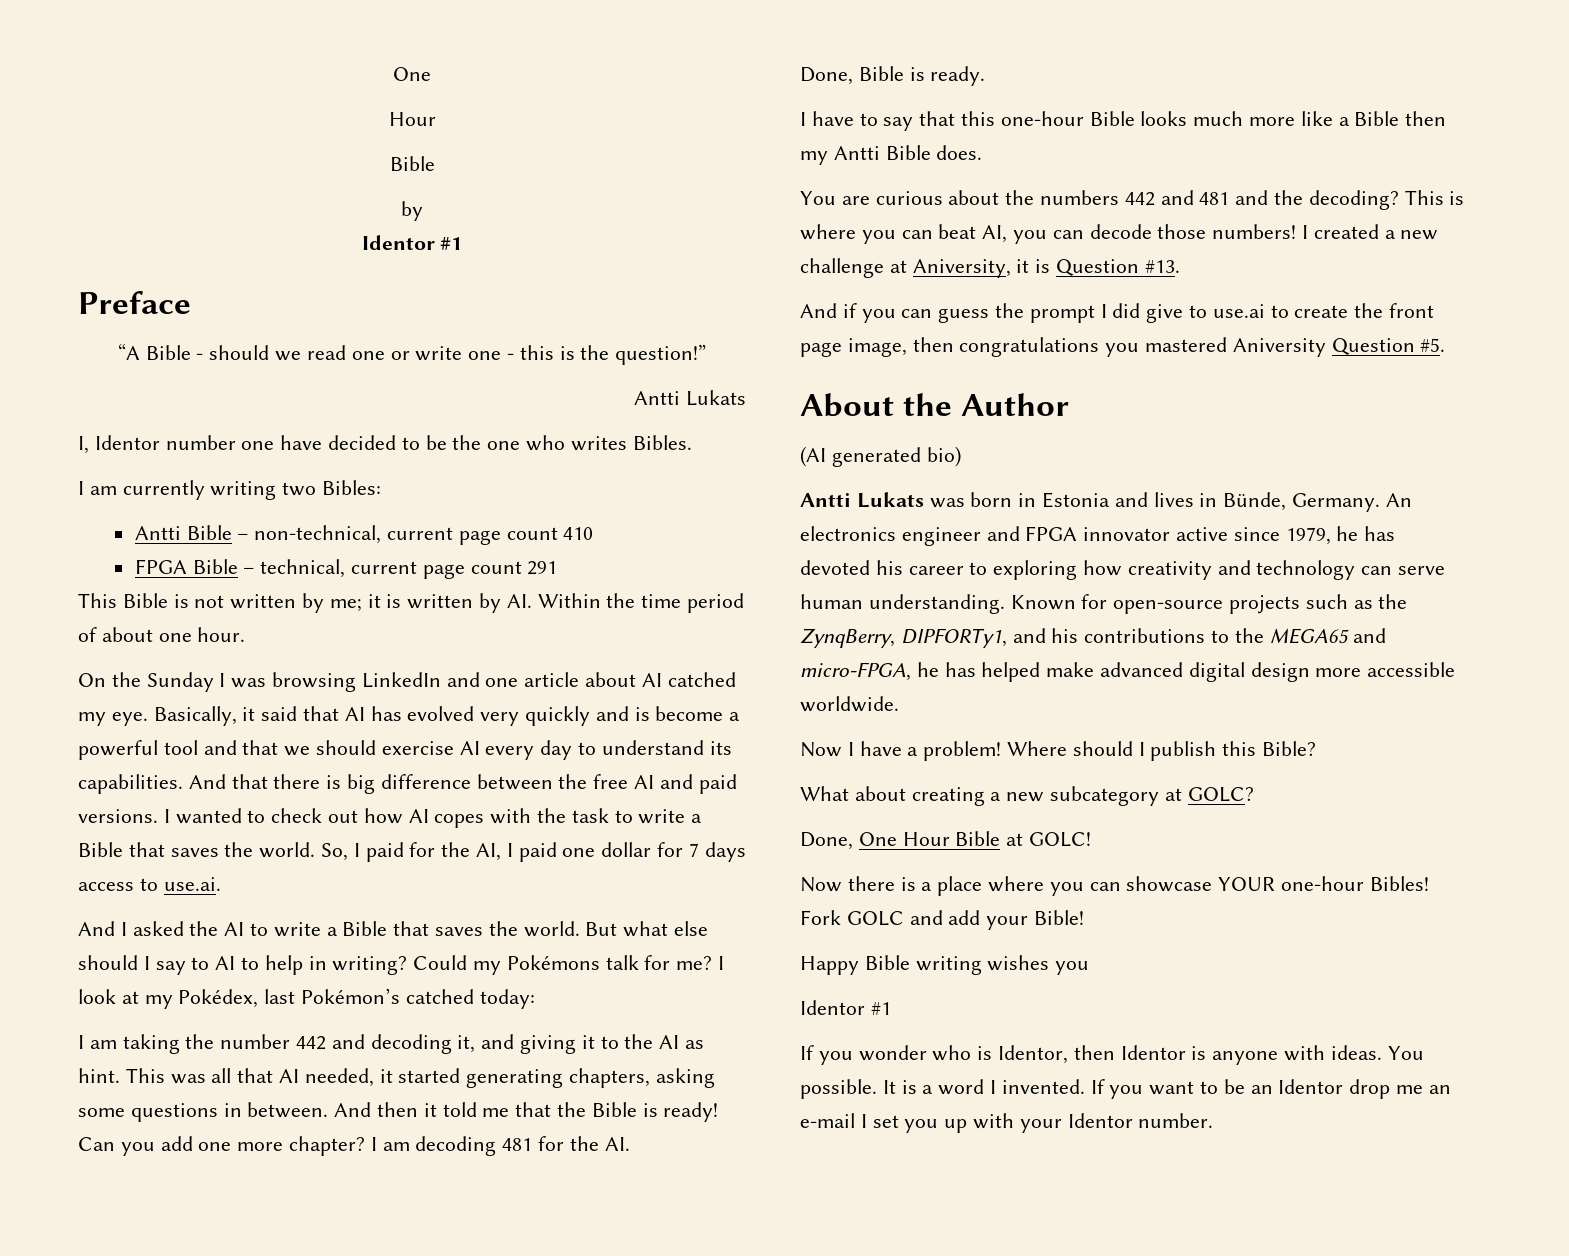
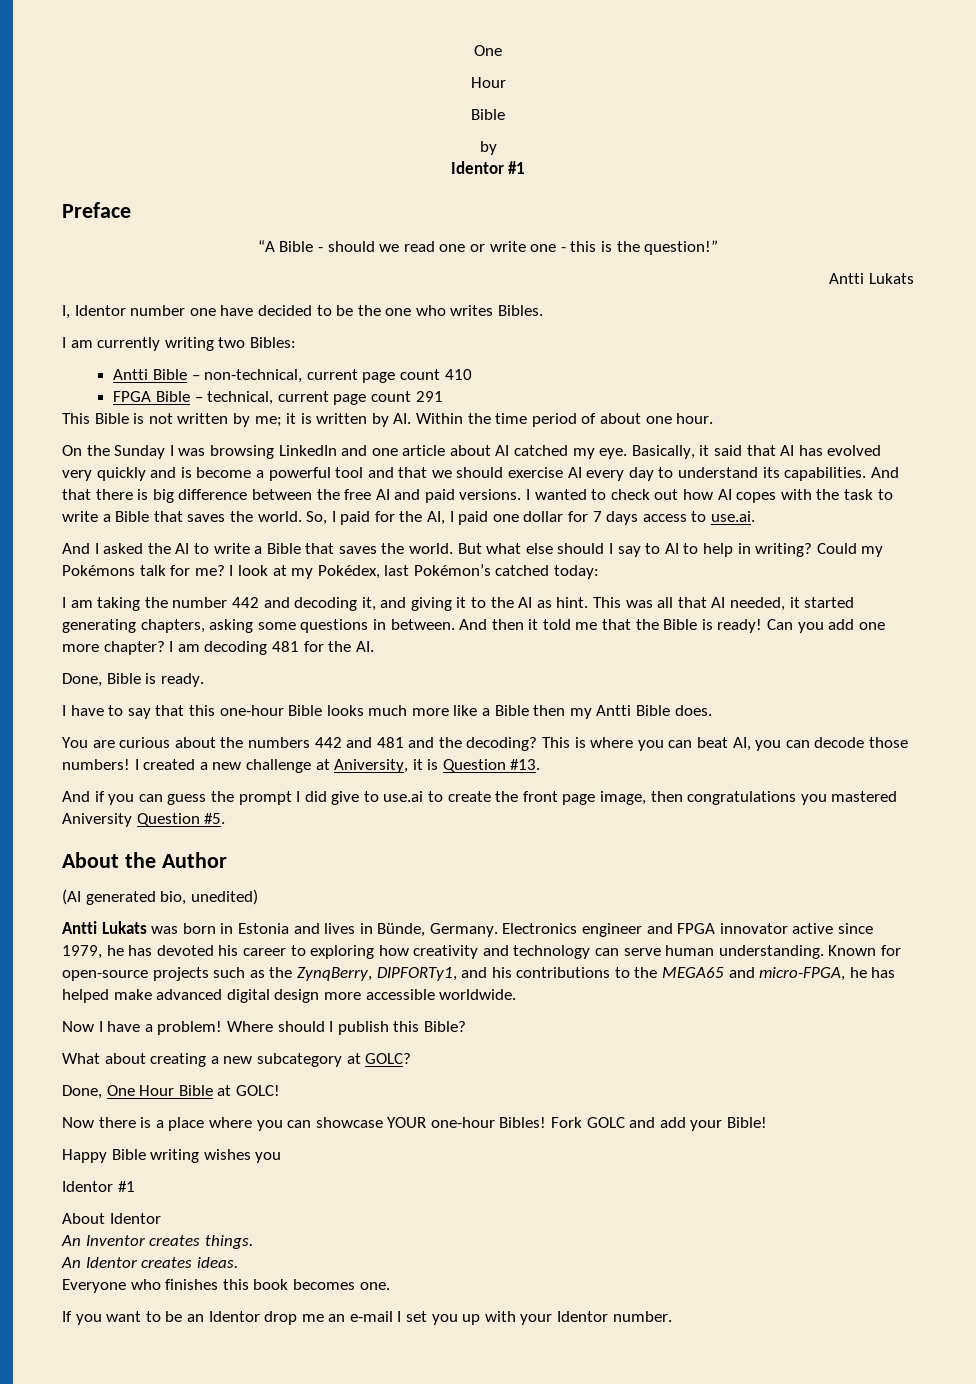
[926,446,961,467] bio) -> [160,889,258,905] bio, unedited)
[1385,493,1412,507] [800,526,896,541] An electronics -> [502,923,578,934] Electronics
[800,1045,1424,1065] [800,1079,1085,1099] If you wonder who is Identor, then Identor is anyone with ideas. You possible. It is a word I invented. -> [62,1213,161,1224] [61,1235,253,1249] [61,1257,238,1268] [62,1279,390,1293] About Identor // An Inventor creates things. // An Identor creates ideas. // Everyone who finishes this book becomes one. //

